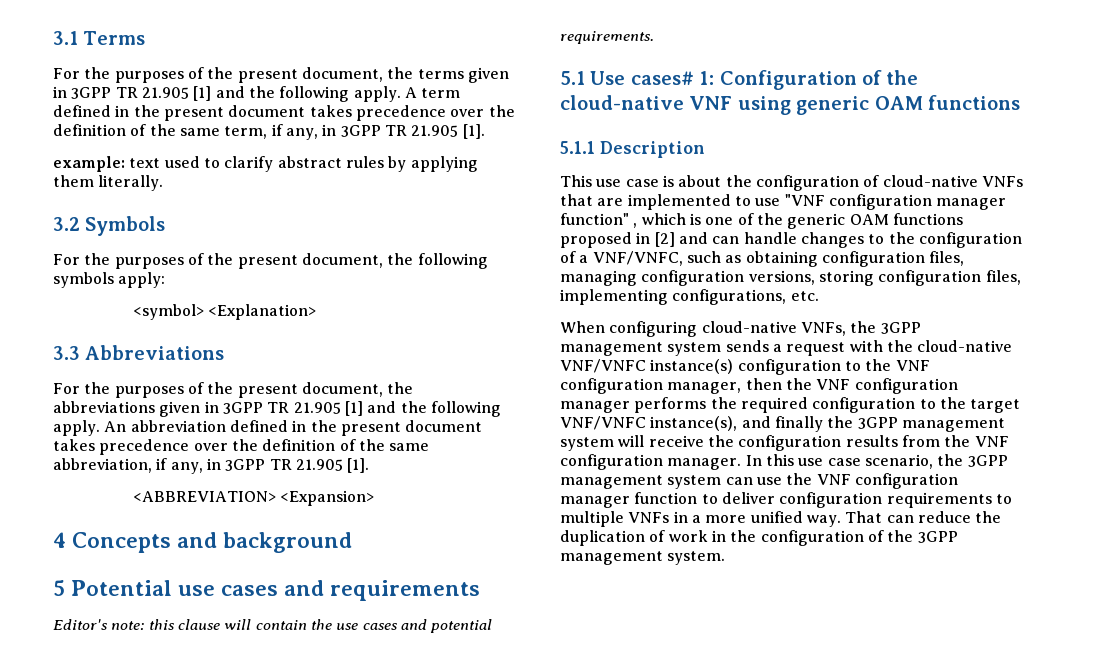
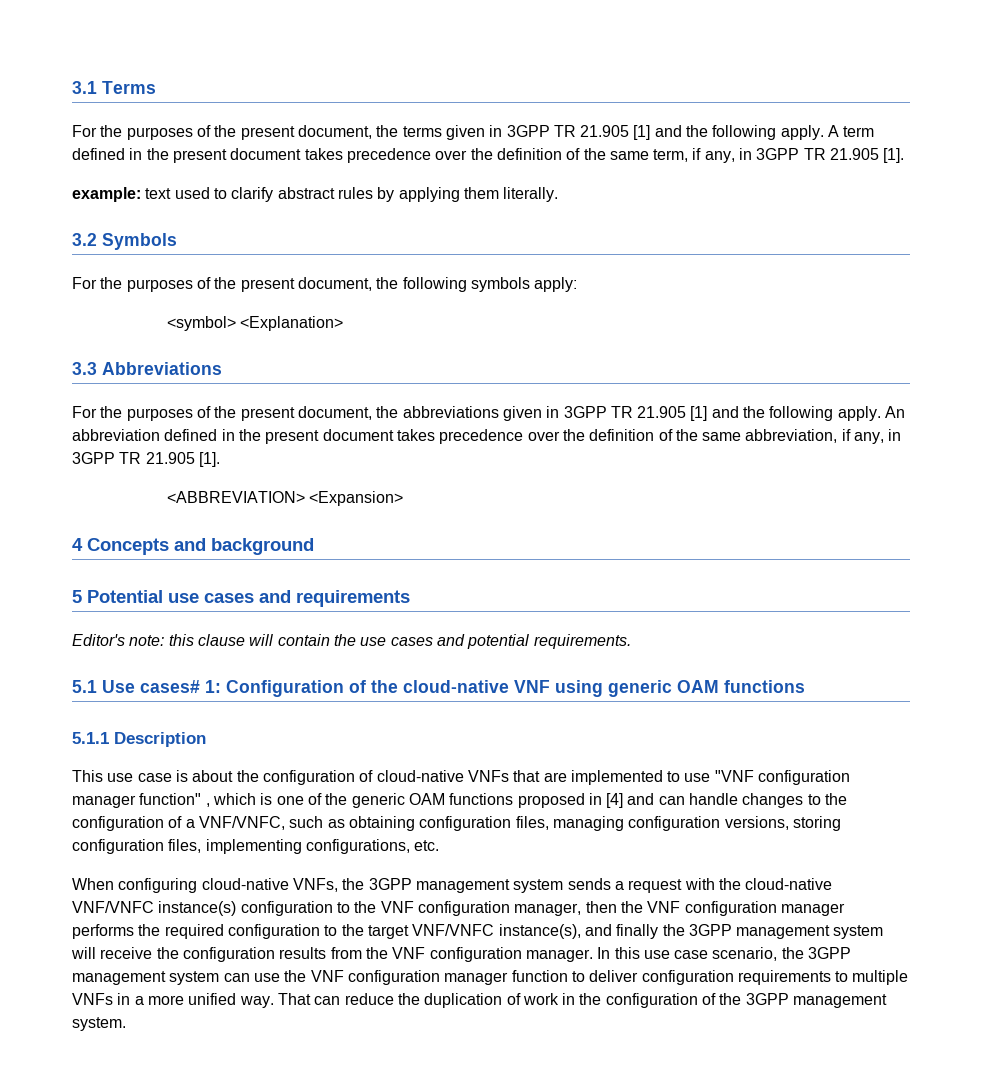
[654,232,675,247] [2] -> [606,793,624,808] [4]

